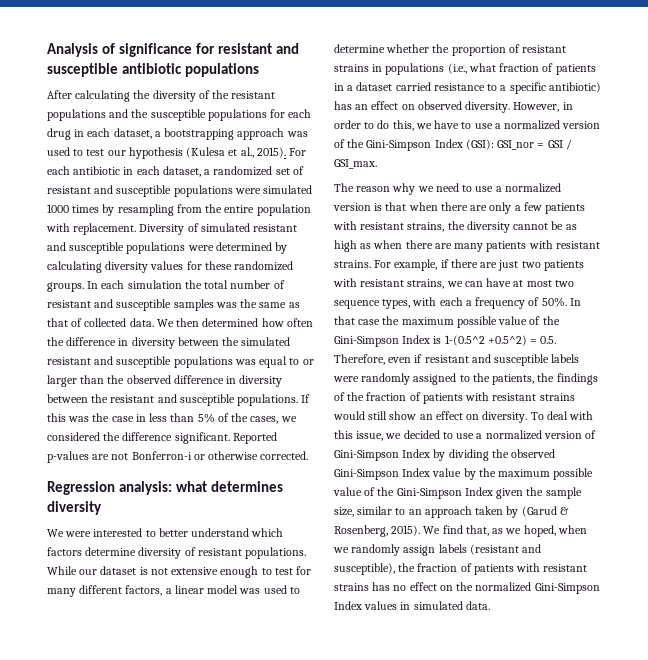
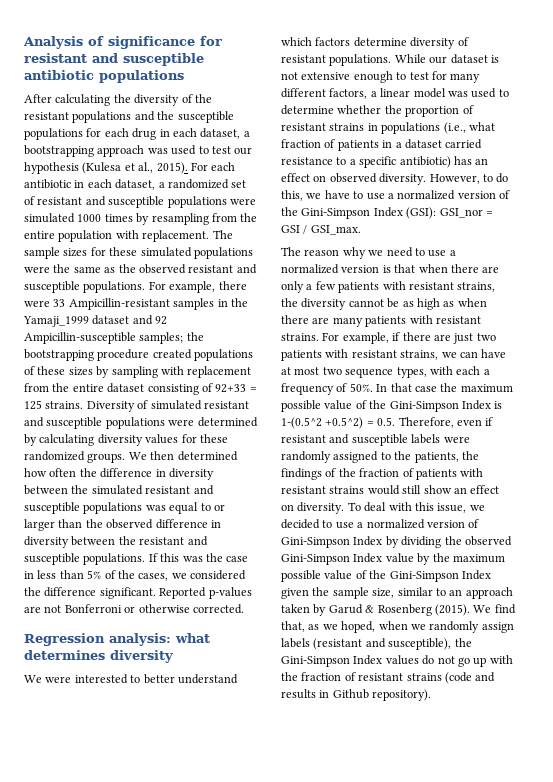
(137, 229) none -> [212,230,233,239] [24,247,253,259] [24,264,257,274] [24,281,247,293] [24,298,248,310] [23,315,168,327] [24,332,204,344] [24,349,254,361] [24,366,252,378] [24,383,257,395] [24,400,84,410] The sample sizes for these simulated populations were the same as the observed resistant and susceptible populations. For example, there were 33 Ampicillin-resistant samples in the Yamaji_1999 dataset and 92 Ampicillin-susceptible samples; the bootstrapping procedure created populations of these sizes by sampling with replacement from the entire dataset consisting of 92+33 = 125 strains.
[87,280,285,289] [47,299,300,311] [47,318,154,327] In each simulation the total number of resistant and susceptible samples was the same as that of collected data. -> (126, 458) none
[131,451,192,460] Bonferron-i -> [64,604,122,613] Bonferroni
[562,102,573,110] [334,120,361,129] in order -> (480, 179) none
[521,506,569,517] [334,525,421,537] (Garud & Rosenberg, 2015). -> [328,604,470,616] Garud & Rosenberg (2015).
[417,563,588,575] [334,582,600,594] [334,601,490,610] fraction of patients with resistant strains has no effect on the normalized Gini-Simpson Index values in simulated data. -> [281,655,513,667] [281,672,496,684] [281,689,432,701] Gini-Simpson Index values do not go up with the fraction of resistant strains (code and results in Github repository).

